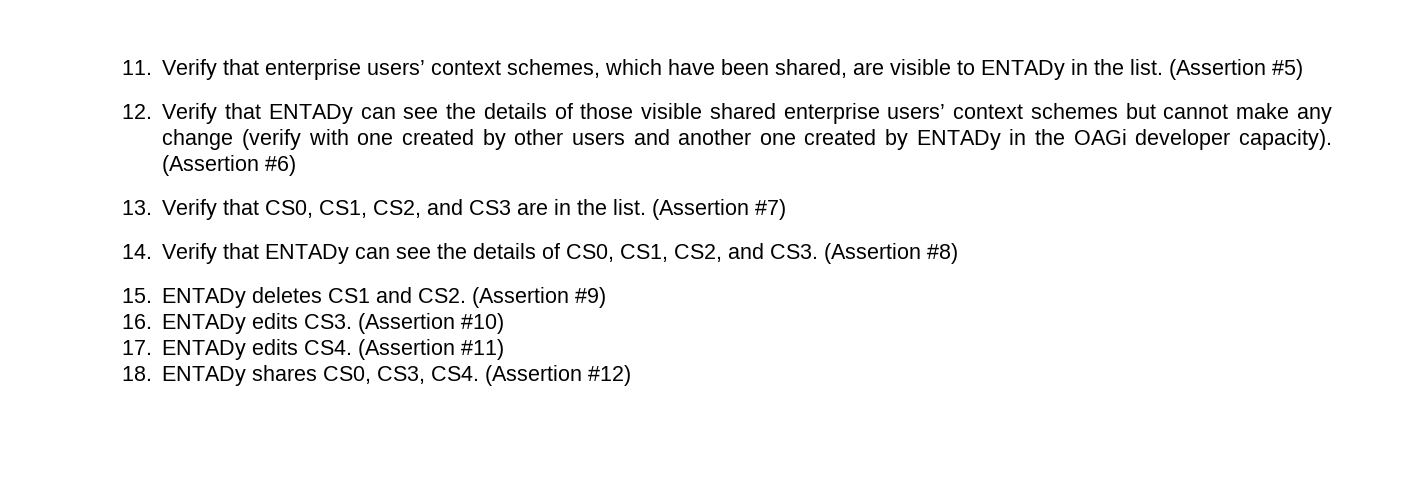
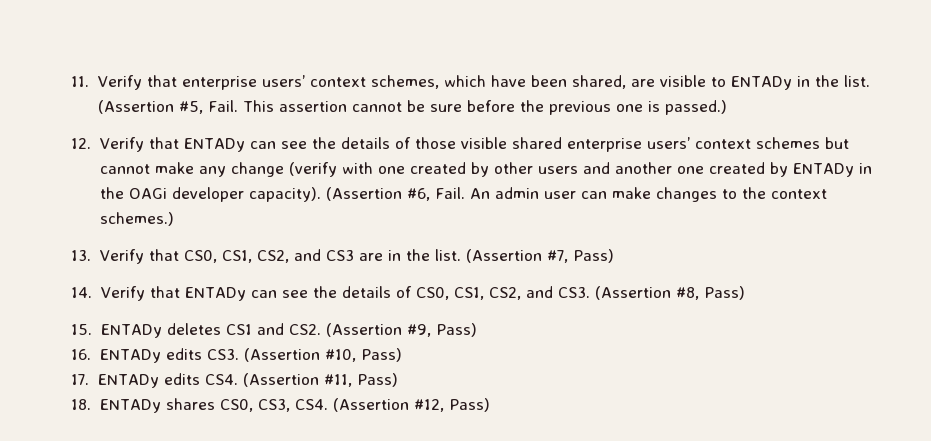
[1272,59,1304,80] #5) -> [178,100,727,115] #5, Fail. This assertion cannot be sure before the previous one is passed.)
[265,155,297,176] #6) -> [406,187,827,202] [99,212,174,226] #6, Fail. An admin user can make changes to the context schemes.)
[755,199,787,220] #7) -> [546,249,614,263] #7, Pass)
[927,243,959,264] #8) -> [675,286,745,300] #8, Pass)
[575,287,607,308] #9) -> [406,323,477,337] #9, Pass)
[461,313,505,334] #10) -> [324,348,402,362] #10, Pass)
[461,339,505,360] #11) -> [323,373,398,387] #11, Pass)
[588,365,632,386] #12) -> [413,398,490,412] #12, Pass)

